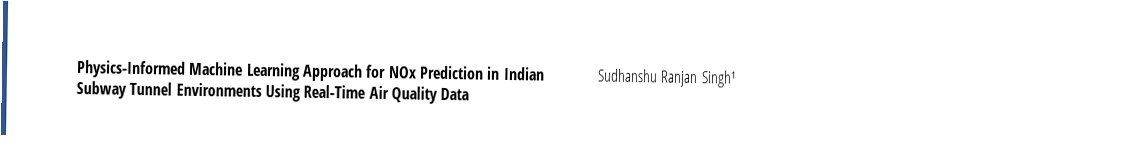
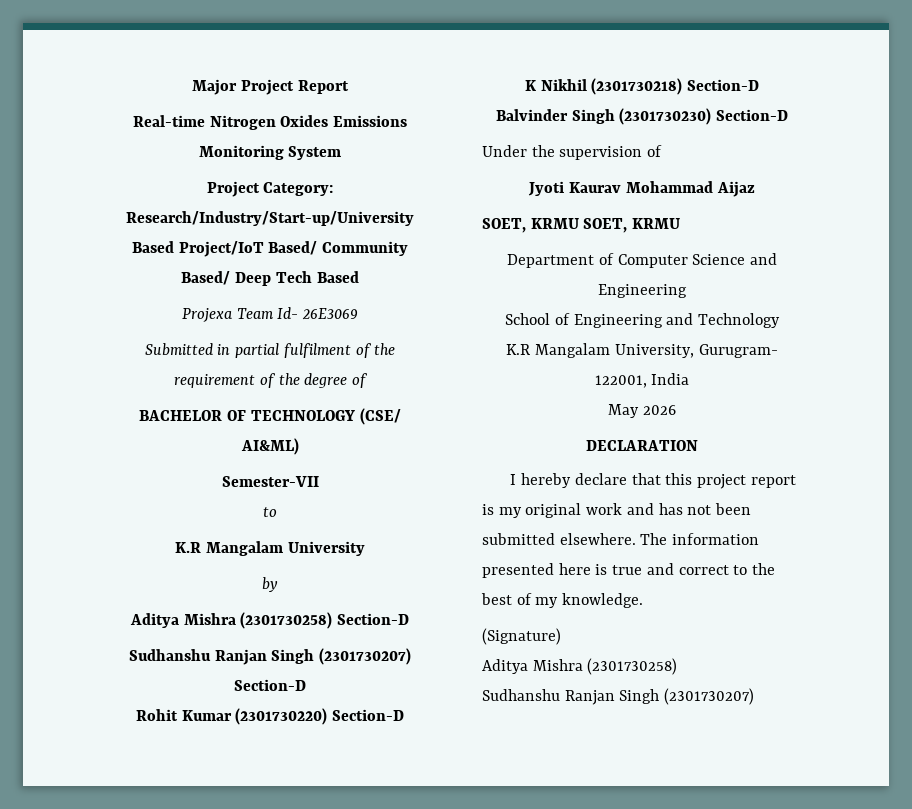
[76,59,545,82] [76,80,470,104] [597,68,737,88] Physics-Informed Machine Learning Approach for NOx Prediction in Indian Subway Tunnel Environments Using Real-Time Air Quality Data // Sudhanshu Ranjan Singh¹ -> [192,79,349,95] [132,115,408,130] [198,145,342,160] [206,181,334,197] [126,211,414,226] [131,241,409,257] [181,271,359,286] [181,307,359,322] [144,343,396,358] [174,373,367,388] [139,408,401,425] [240,438,299,455] [221,476,319,487] [263,507,277,517] [175,541,365,556] [262,577,278,592] [129,612,410,629] [128,648,412,665] [234,679,306,691] [135,708,405,725] [524,78,760,95] [495,108,789,125] [482,145,663,160] [528,181,755,197] [482,218,681,233] [507,253,777,268] [598,284,687,298] [505,313,780,328] [506,343,778,358] [594,373,690,388] [608,404,676,418] [586,440,698,451] [510,473,796,489] [482,503,752,518] [482,533,760,545] [482,563,776,578] [481,593,644,608] [482,628,561,645] [482,658,678,675] [482,688,755,705] Major Project Report // Real-time Nitrogen Oxides Emissions Monitoring System // Project Category: Research/Industry/Start-up/University Based Project/IoT Based/ Community Based/ Deep Tech Based // Projexa Team Id- 26E3069 // Submitted in partial fulfilment of the requirement of the degree of // BACHELOR OF TECHNOLOGY (CSE/ AI&ML) // Semester-VII // to // K.R Mangalam University // by // Aditya Mishra (2301730258) Section-D // Sudhanshu Ranjan Singh (2301730207) Section-D // Rohit Kumar (2301730220) Section-D // K Nikhil (2301730218) Section-D // Balvinder Singh (2301730230) Section-D // Under the supervision of // Jyoti Kaurav Mohammad Aijaz // SOET, KRMU SOET, KRMU // Department of Computer Science and Engineering // School of Engineering and Technology // K.R Mangalam University, Gurugram- 122001, India // May 2026 // DECLARATION // I hereby declare that this project report is my original work and has not been submitted elsewhere. The information presented here is true and correct to the best of my knowledge. // (Signature) // Aditya Mishra (2301730258) // Sudhanshu Ranjan Singh (2301730207)

